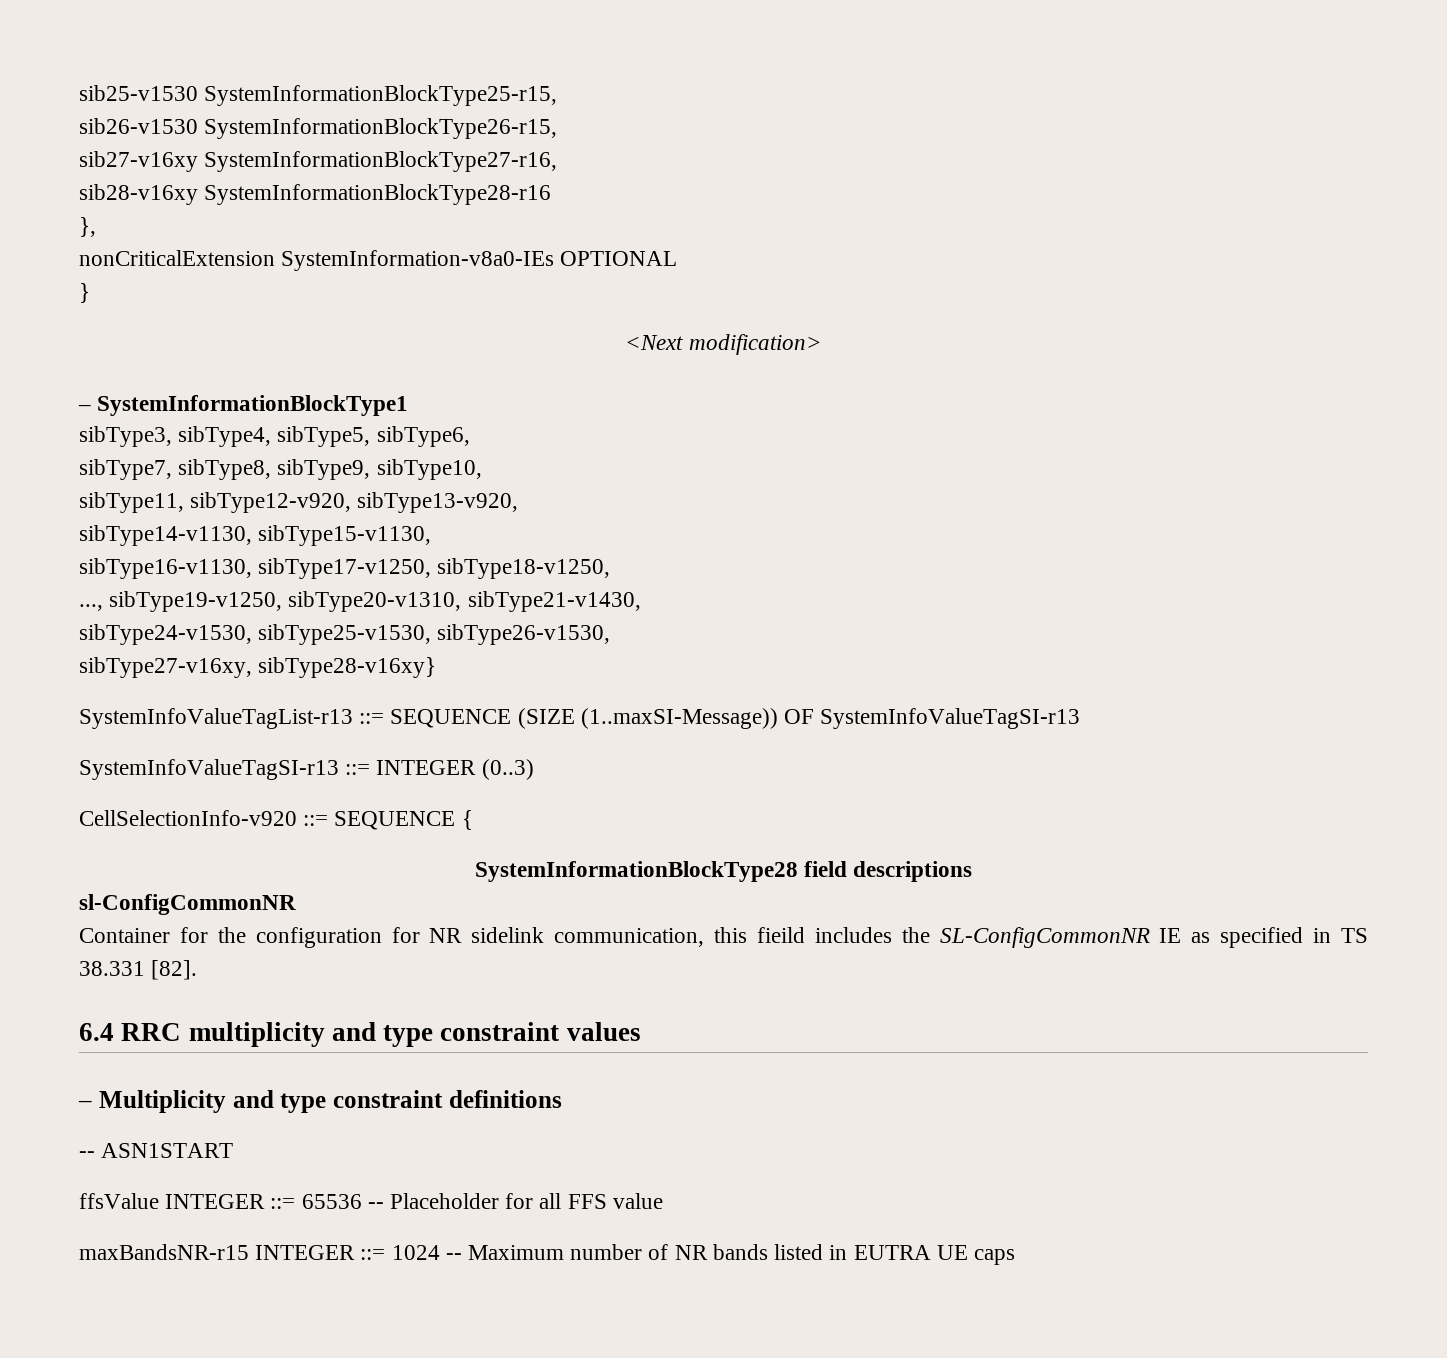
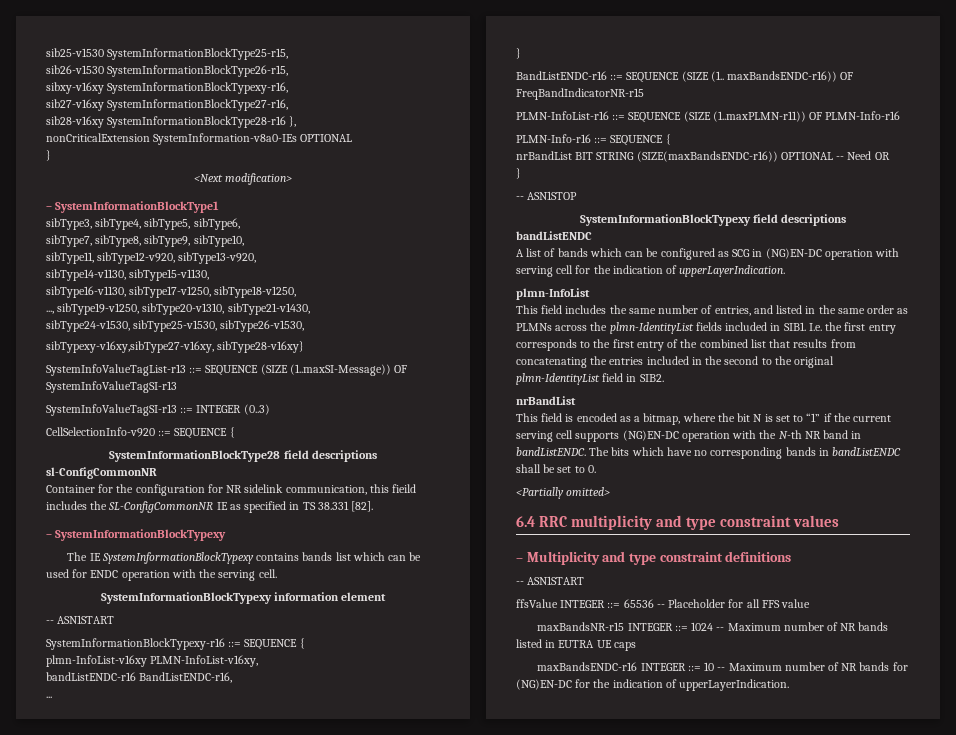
(558, 128) none -> [46,82,289,94] // sibxy-v16xy SystemInformationBlockTypexy-r16,
(552, 194) // -> (287, 122) none
[79,657,252,678] sibType27-v16xy, -> [46,341,214,353] sibTypexy-v16xy,sibType27-v16xy,
(198, 970) none -> [46,529,227,541] [67,552,422,564] [46,569,277,581] [100,592,387,604] [46,615,115,624] [46,638,305,650] [46,655,259,667] [46,672,233,683] [46,696,52,698] [516,48,521,59] [516,71,854,83] [516,88,644,100] [516,111,901,123] [516,134,671,146] [516,151,890,162] [516,168,521,179] [516,191,578,200] [579,214,847,226] [516,231,592,240] [516,248,900,260] [516,265,786,277] [516,288,590,300] [516,305,909,316] [516,322,896,334] [516,339,856,351] [516,356,835,368] [516,373,664,385] [516,396,576,405] [516,413,892,425] [516,430,862,442] [516,447,902,459] [516,464,596,473] [516,487,611,499] // – SystemInformationBlockTypexy // The IE SystemInformationBlockTypexy contains bands list which can be used for ENDC operation with the serving cell. // SystemInformationBlockTypexy information element // -- ASN1START // SystemInformationBlockTypexy-r16 ::= SEQUENCE { // plmn-InfoList-v16xy PLMN-InfoList-v16xy, // bandListENDC-r16 BandListENDC-r16, // ... // } // BandListENDC-r16 ::= SEQUENCE (SIZE (1.. maxBandsENDC-r16)) OF FreqBandIndicatorNR-r15 // PLMN-InfoList-r16 ::= SEQUENCE (SIZE (1..maxPLMN-r11)) OF PLMN-Info-r16 // PLMN-Info-r16 ::= SEQUENCE { // nrBandList BIT STRING (SIZE(maxBandsENDC-r16)) OPTIONAL -- Need OR // } // -- ASN1STOP // SystemInformationBlockTypexy field descriptions // bandListENDC // A list of bands which can be configured as SCG in (NG)EN-DC operation with serving cell for the indication of upperLayerIndication. // plmn-InfoList // This field includes the same number of entries, and listed in the same order as PLMNs across the plmn-IdentityList fields included in SIB1. I.e. the first entry corresponds to the first entry of the combined list that results from concatenating the entries included in the second to the original plmn-IdentityList field in SIB2. // nrBandList // This field is encoded as a bitmap, where the bit N is set to “1” if the current serving cell supports (NG)EN-DC operation with the N-th NR band in bandListENDC. The bits which have no corresponding bands in bandListENDC shall be set to 0. // <Partially omitted>
(1015, 1257) none -> [537,662,908,671] [516,679,790,691] // maxBandsENDC-r16 INTEGER ::= 10 -- Maximum number of NR bands for (NG)EN-DC for the indication of upperLayerIndication.

